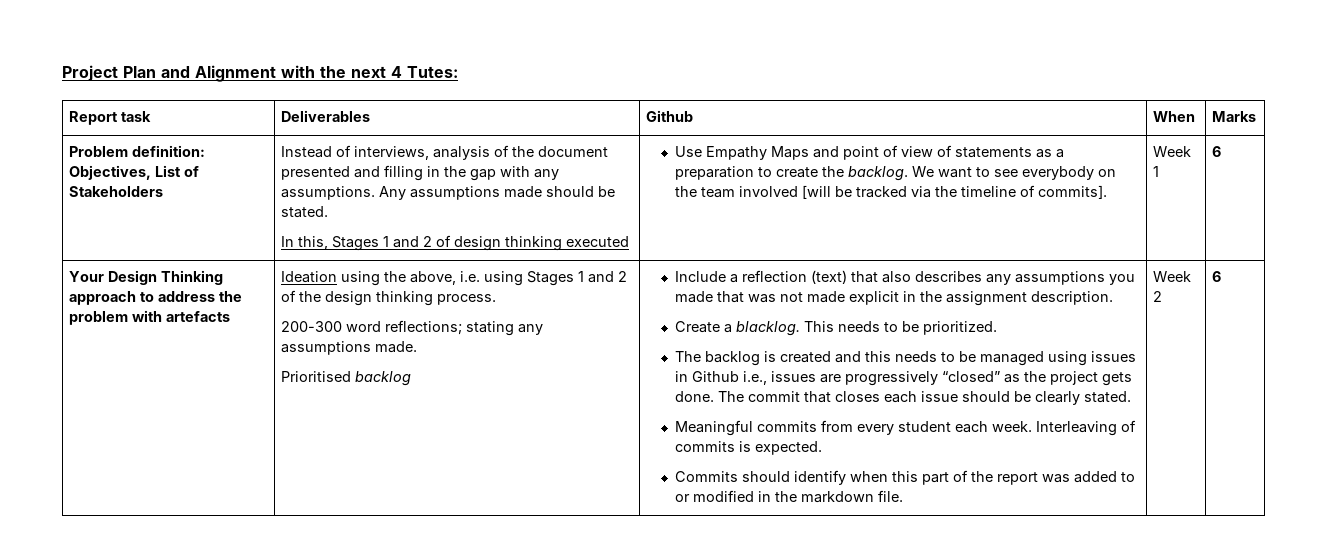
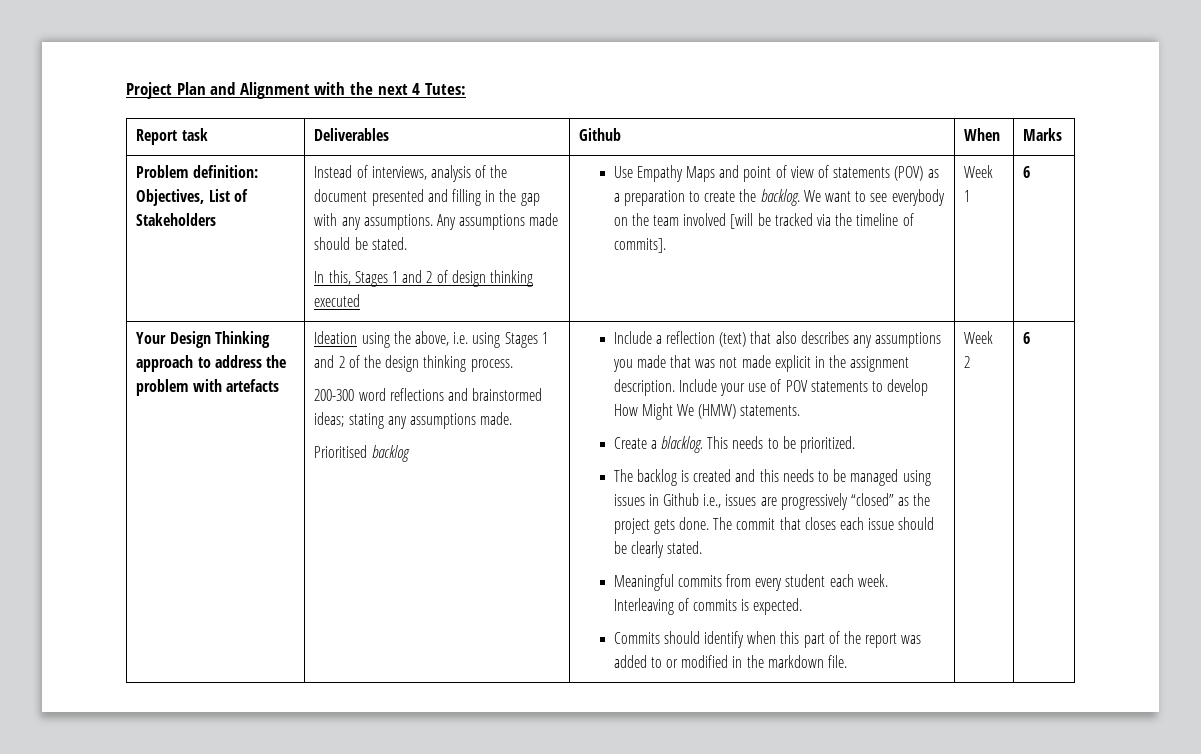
(1032, 152) none -> [894,166,924,181] (POV)
[384,320,462,335] reflections; -> [389,388,543,401] [314,412,345,427] reflections and brainstormed ideas;
(1113, 298) none -> [678,379,929,396] [613,403,801,420] Include your use of POV statements to develop How Might We (HMW) statements.

